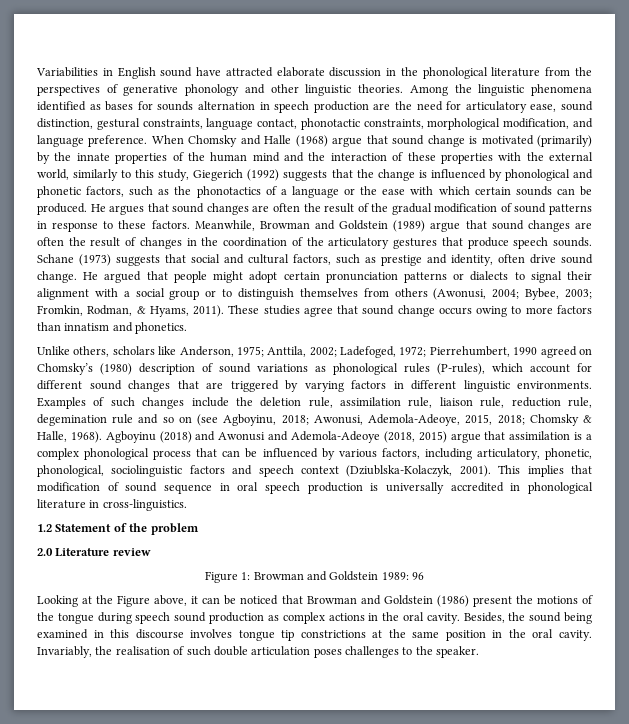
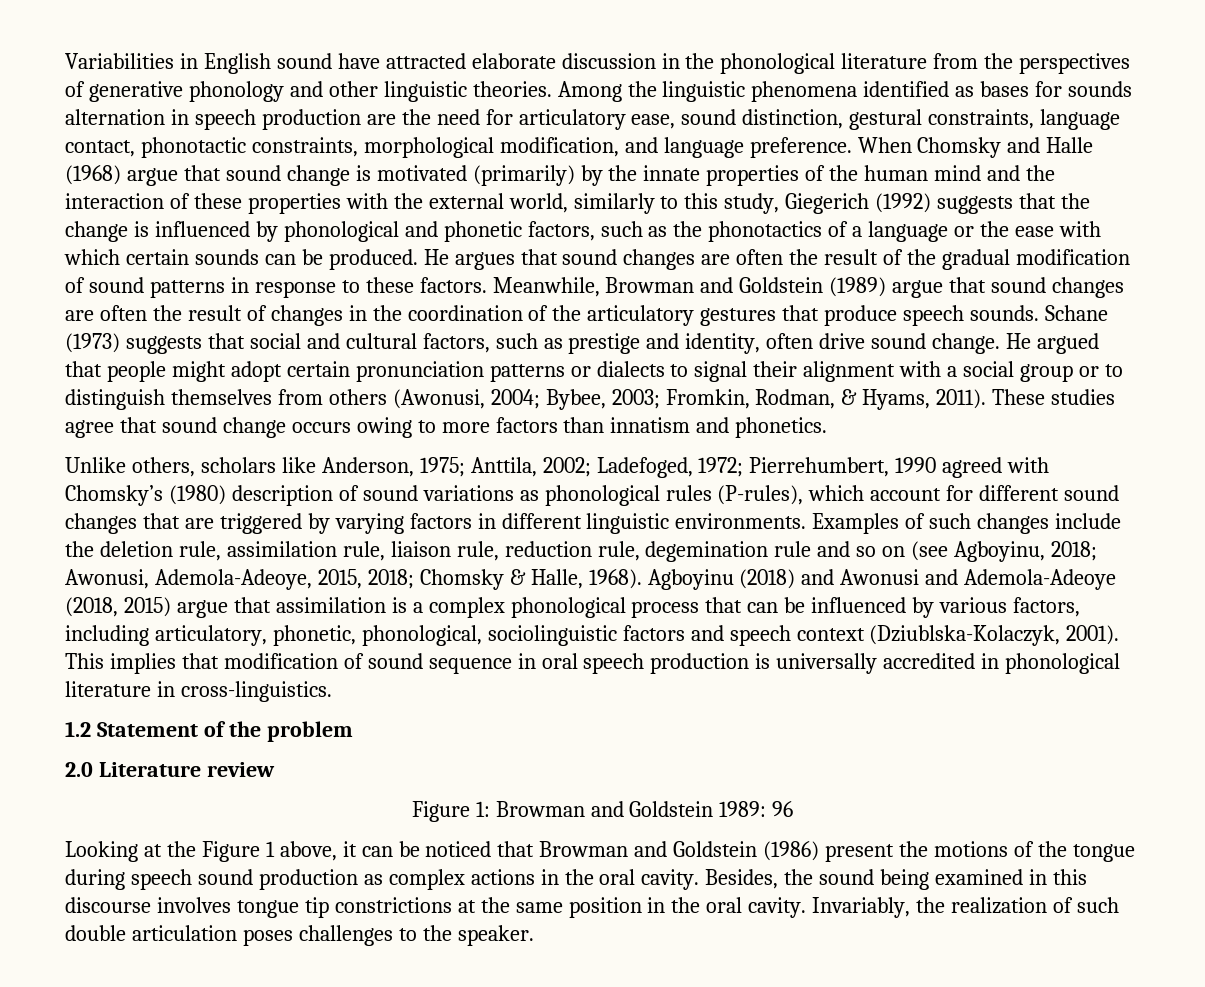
[578,348,592,355] on -> [1007,457,1050,473] with
(151, 601) none -> [265,841,275,857] 1
[115,646,170,655] realisation -> [951,897,1048,914] realization

